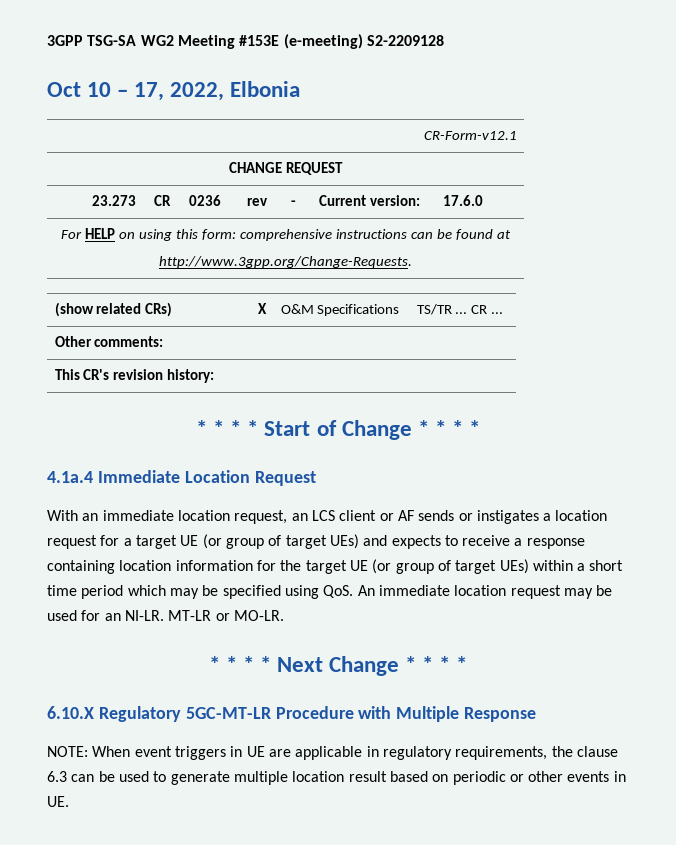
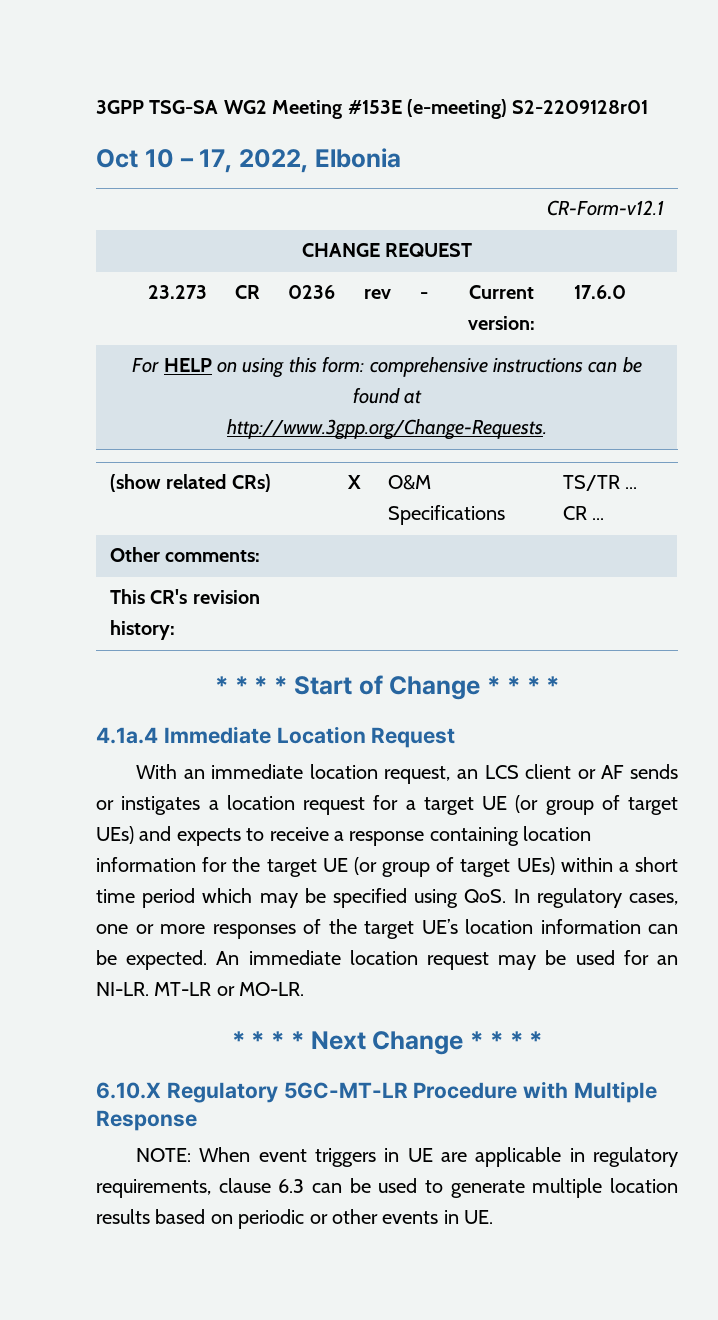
[366,35,444,46] S2-2209128 -> [512,100,649,114] S2-2209128r01
(354, 591) none -> [513,888,678,908] [96,919,678,939] [96,950,208,970] In regulatory cases, one or more responses of the target UE’s location information can be expected.
[551,746,573,757] the -> (211, 1188) none
[348,771,387,782] result -> [96,1209,150,1224] results

